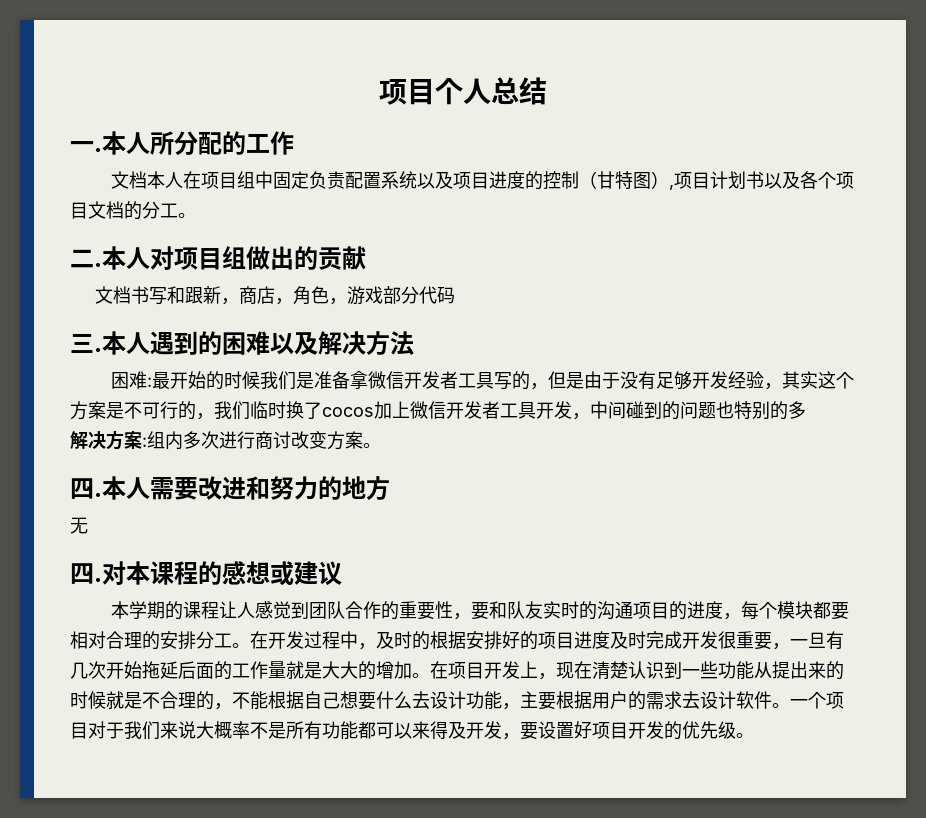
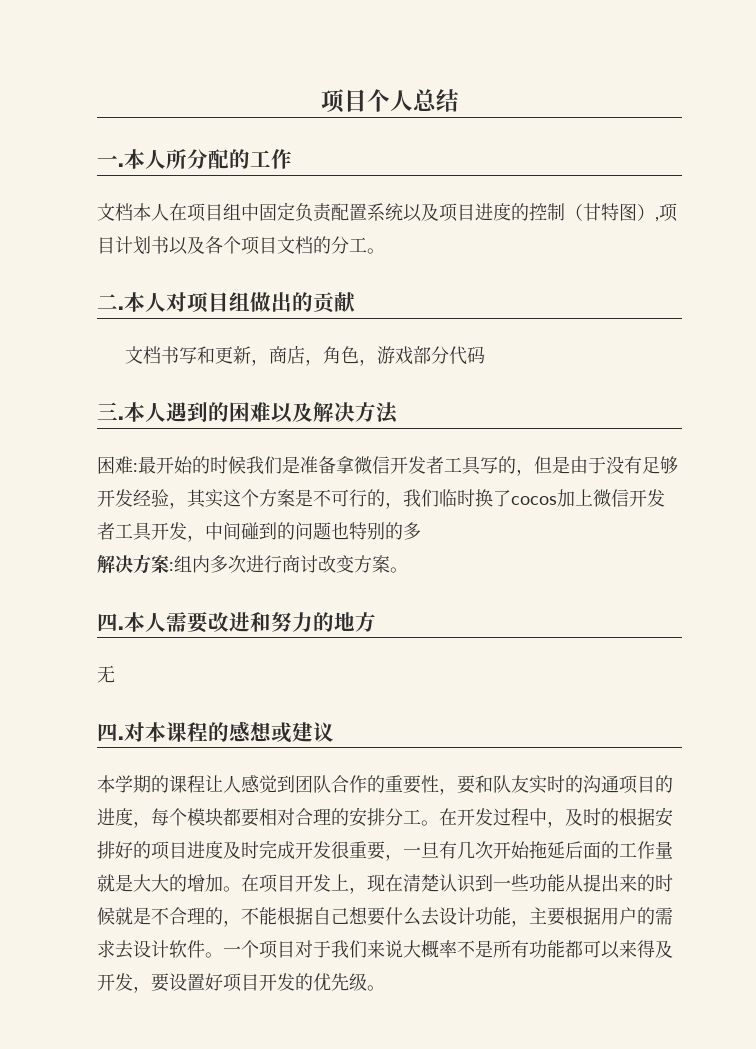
[184,287,203,304] 跟 -> [215,346,234,364] 更

